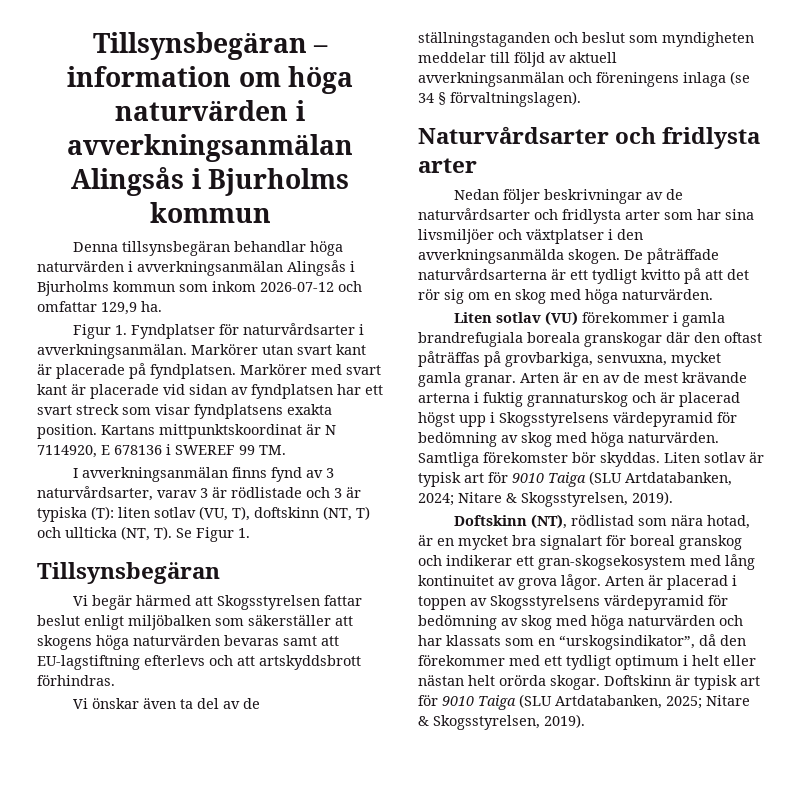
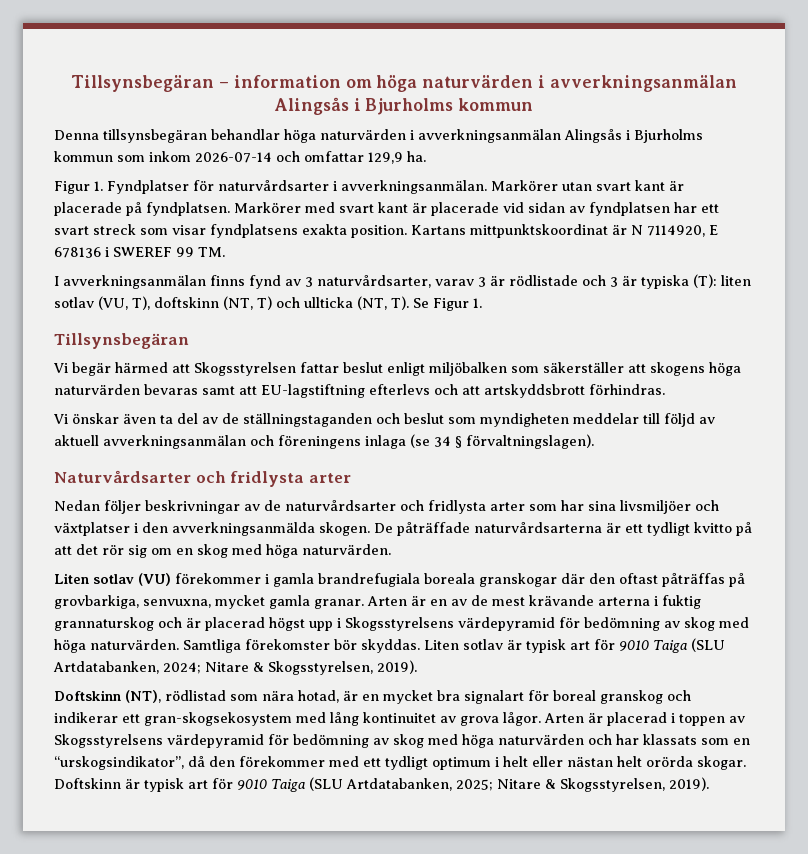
[260,282,334,292] 2026-07-12 -> [195,152,272,163] 2026-07-14

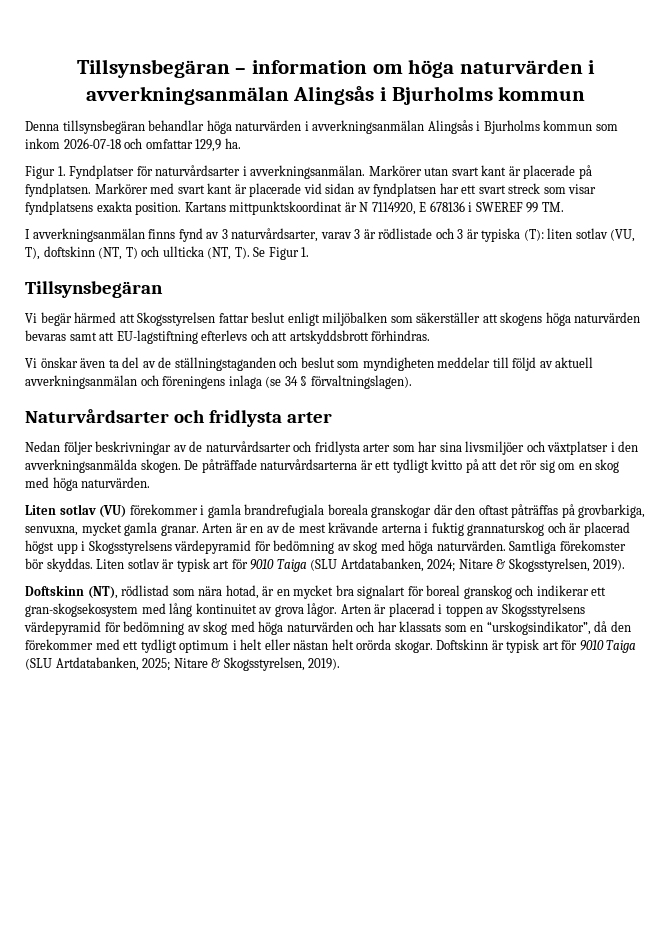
[195,152,272,163] 2026-07-14 -> [63,138,121,149] 2026-07-18

